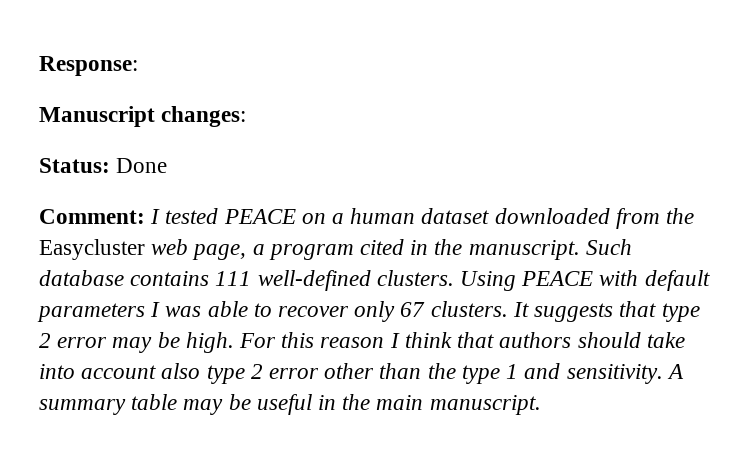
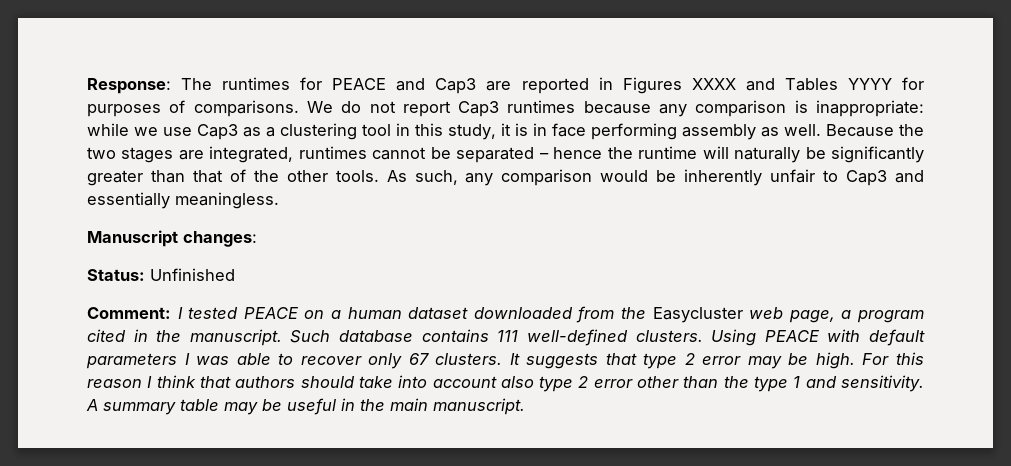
(138, 66) none -> [181,77,925,94] [87,100,924,117] [87,123,924,140] [87,146,924,163] [87,169,925,186] [87,192,279,209] The runtimes for PEACE and Cap3 are reported in Figures XXXX and Tables YYYY for purposes of comparisons. We do not report Cap3 runtimes because any comparison is inappropriate: while we use Cap3 as a clustering tool in this study, it is in face performing assembly as well. Because the two stages are integrated, runtimes cannot be separated – hence the runtime will naturally be significantly greater than that of the other tools. As such, any comparison would be inherently unfair to Cap3 and essentially meaningless.
[116,158,168,173] Done -> [150,268,235,281] Unfinished

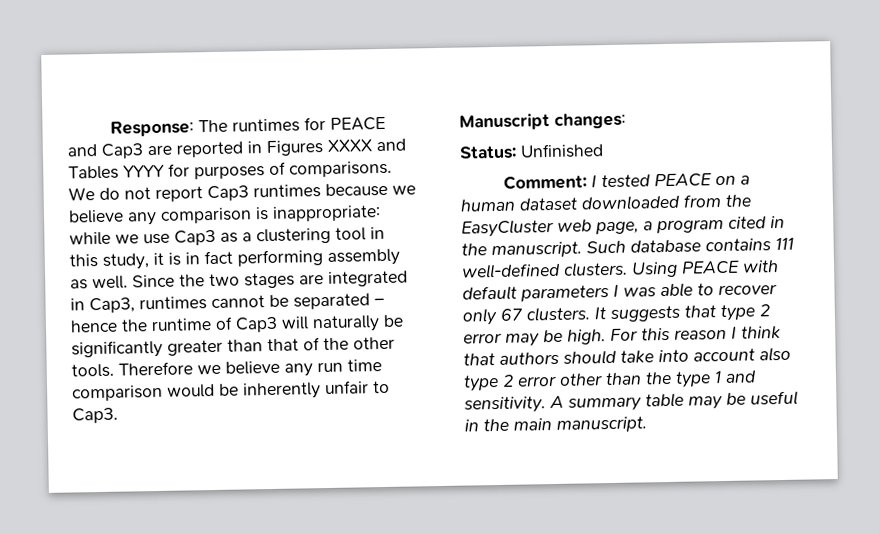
(651, 107) none -> [392,185,416,195] [68,209,124,224] we believe
[552,123,586,137] face -> [204,250,233,265] fact
[826,124,894,137] Because -> [132,274,175,288] Since
[209,146,294,163] integrated, -> [328,270,408,287] [70,297,135,314] integrated in Cap3,
(698, 152) none -> [215,316,278,333] of Cap3
[386,170,494,186] As such, any -> [118,359,382,377] Therefore we believe any run time
[846,170,925,186] [87,192,279,209] Cap3 and essentially meaningless. -> [72,407,118,424] Cap3.
[652,307,743,323] Easycluster -> [461,218,554,238] EasyCluster

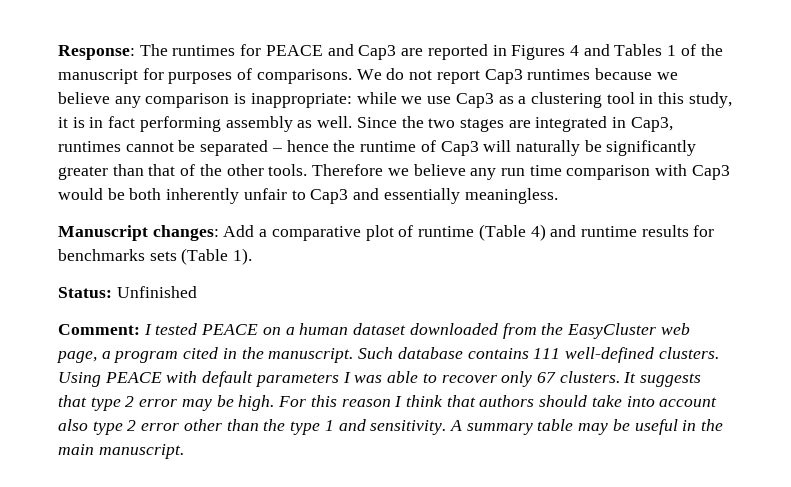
[327,139,372,152] XXXX -> [569,45,579,56] 4
[123,164,165,178] YYYY -> [667,44,723,56] [58,69,138,84] 1 of the manuscript
(163, 393) none -> [655,164,730,180] with Cap3
(239, 389) none -> [129,188,162,200] both
[72,407,118,424] [459,112,626,131] Cap3. // Manuscript changes: -> [310,188,558,204] [58,224,715,241] [58,248,253,265] Cap3 and essentially meaningless. // Manuscript changes: Add a comparative plot of runtime (Table 4) and runtime results for benchmarks sets (Table 1).

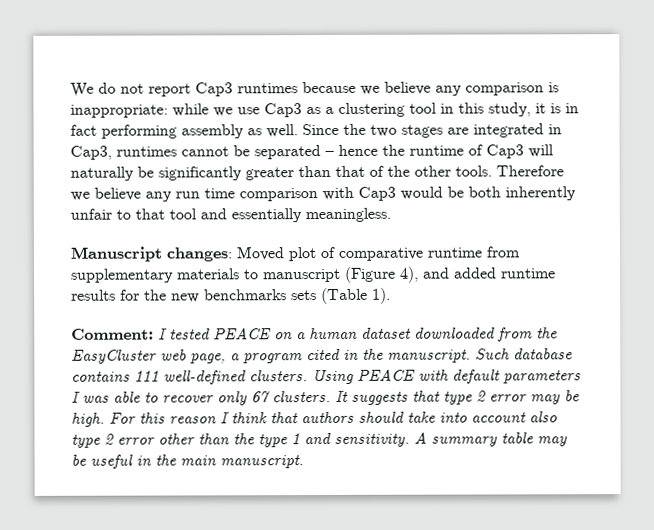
[58,44,723,60] [58,68,352,84] Response: The runtimes for PEACE and Cap3 are reported in Figures 4 and Tables 1 of the manuscript for purposes of comparisons. -> (70, 89) none
[310,189,349,204] Cap3 -> [135,208,197,220] that tool
[223,224,577,241] Add a comparative plot of runtime (Table 4) and -> [236,246,520,262] [71,266,497,283] Moved plot of comparative runtime from supplementary materials to manuscript (Figure 4), and added
(715, 231) none -> [144,289,200,303] the new
[58,286,197,298] // Status: Unfinished -> (391, 295) none

